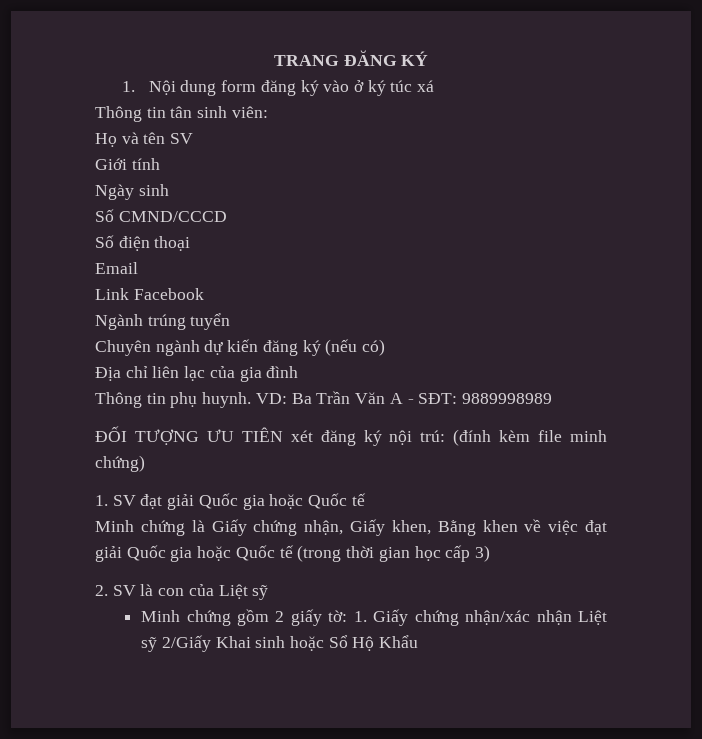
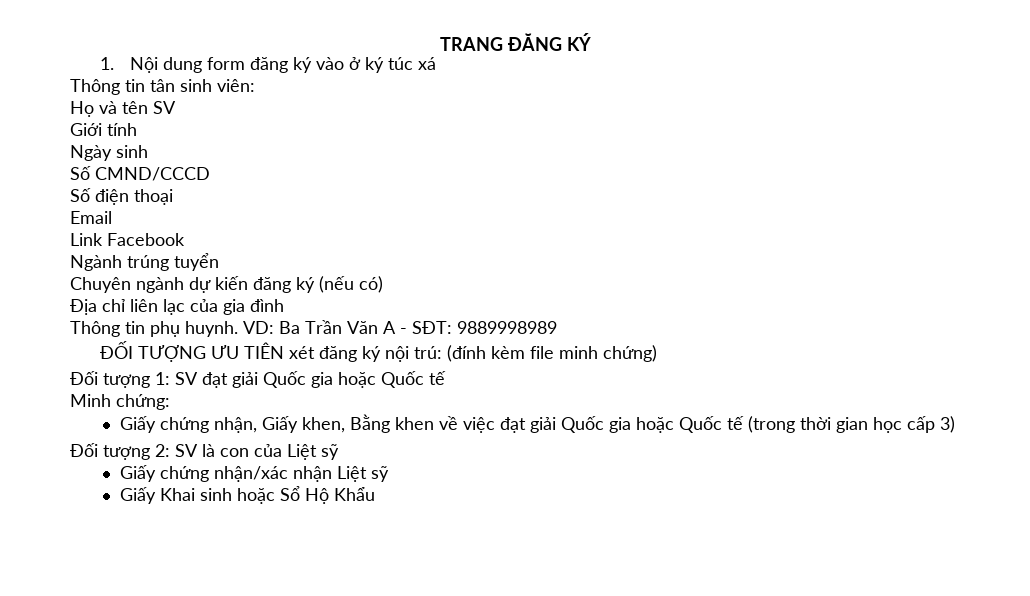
[95,495,108,506] 1. -> [70,371,170,388] Đối tượng 1:
[140,520,205,536] chứng là -> [116,394,170,410] chứng: //
[95,585,108,596] 2. -> [70,443,170,460] Đối tượng 2:
[141,609,367,626] Minh chứng gồm 2 giấy tờ: 1. -> (339, 452) none
[161,635,211,652] 2/Giấy -> [119,487,156,504] // Giấy

